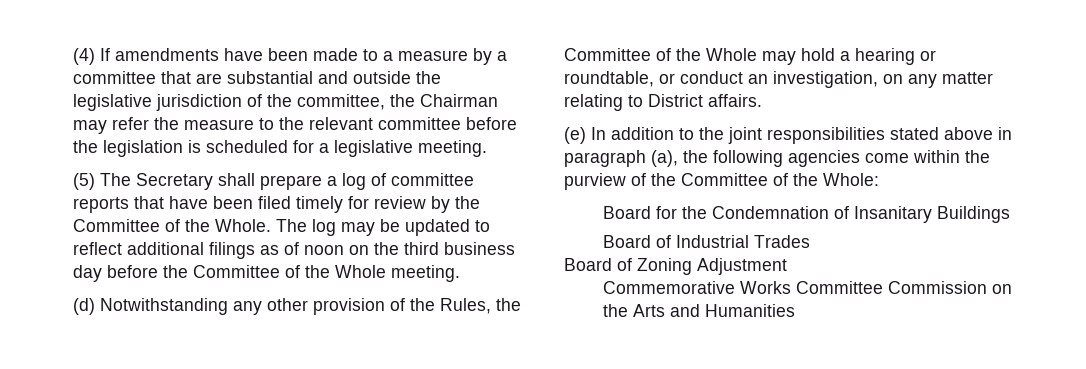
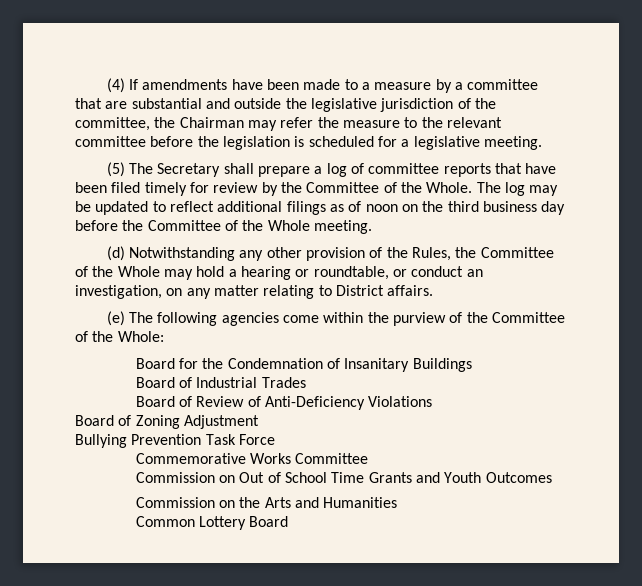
[591,127,1012,144] [564,150,708,167] In addition to the joint responsibilities stated above in paragraph (a), the -> [129,312,154,323] The
(810, 241) none -> [135,396,433,410] // Board of Review of Anti-Deficiency Violations
(787, 266) none -> [75,434,275,448] // Bullying Prevention Task Force
(883, 287) none -> [135,472,552,483] // Commission on Out of School Time Grants and Youth Outcomes //
(795, 310) none -> [135,516,289,530] // Common Lottery Board

